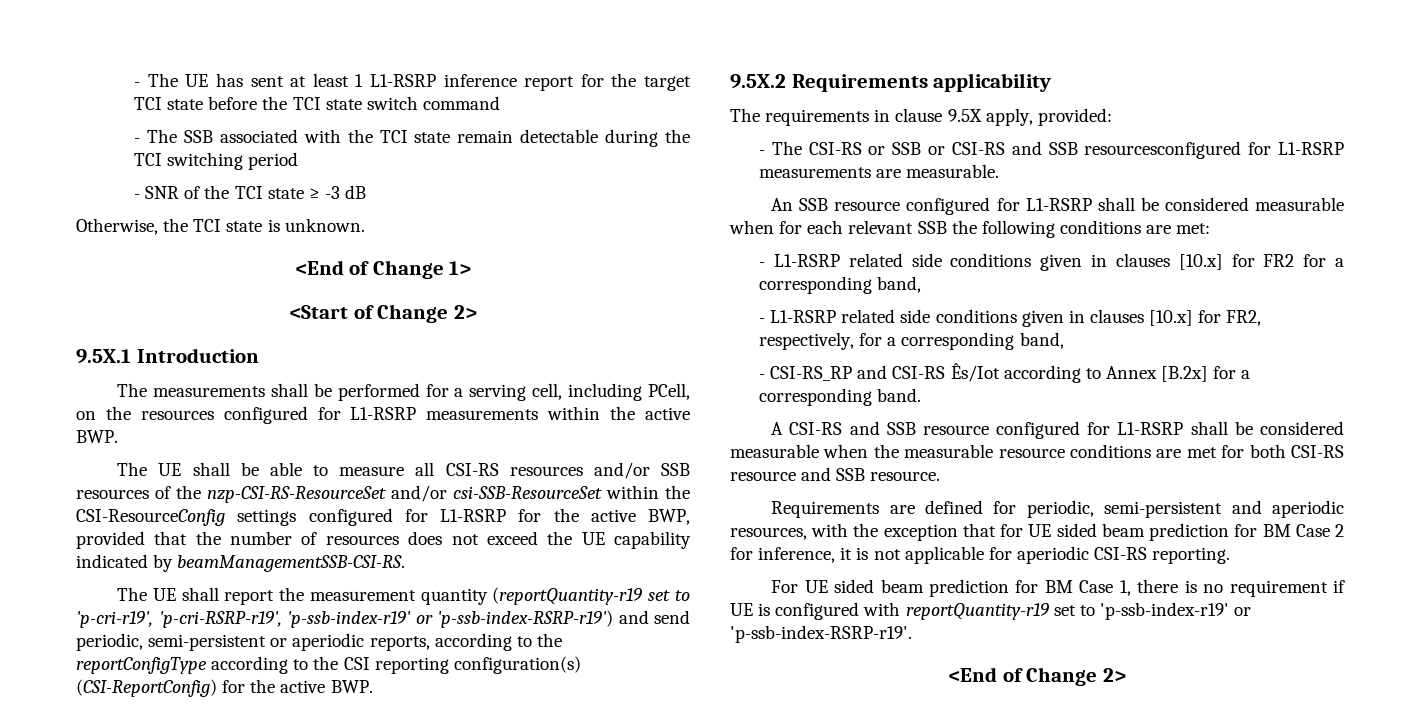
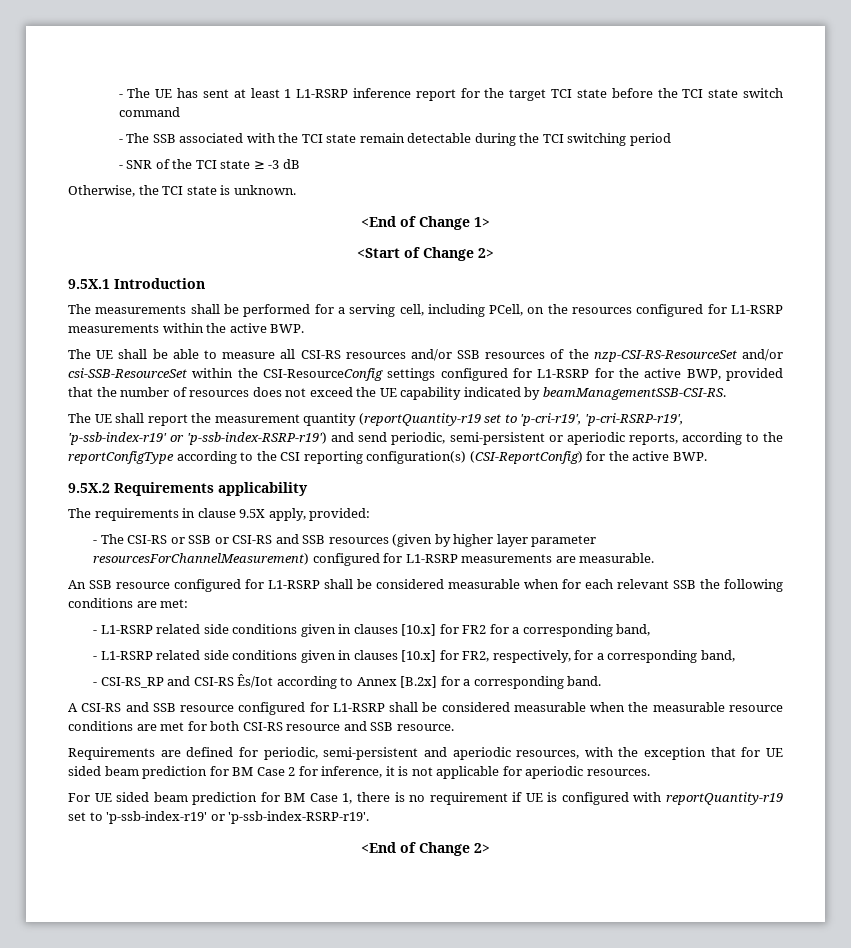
[1084,141,1242,159] resourcesconfigured -> [328,534,597,547] [93,553,380,566] resources (given by higher layer parameter resourcesForChannelMeasurement) configured
[1094,547,1231,564] CSI-RS reporting. -> [586,769,650,776] resources.

